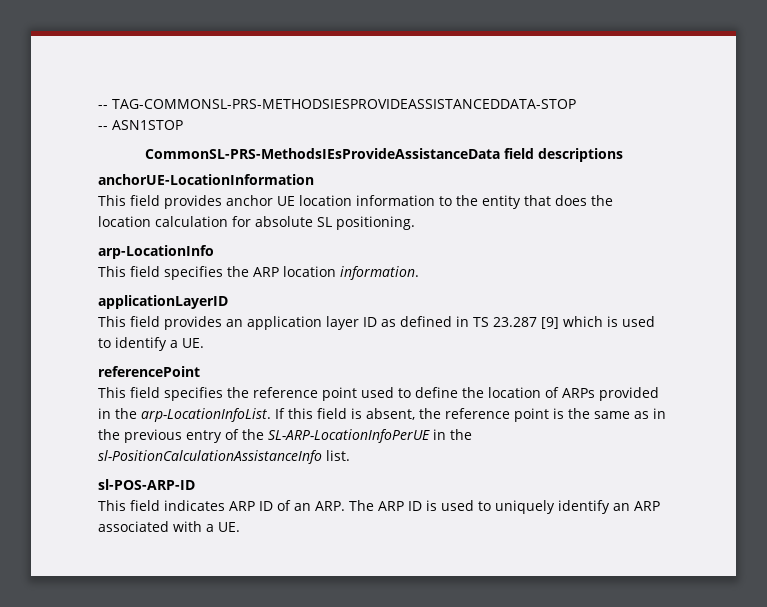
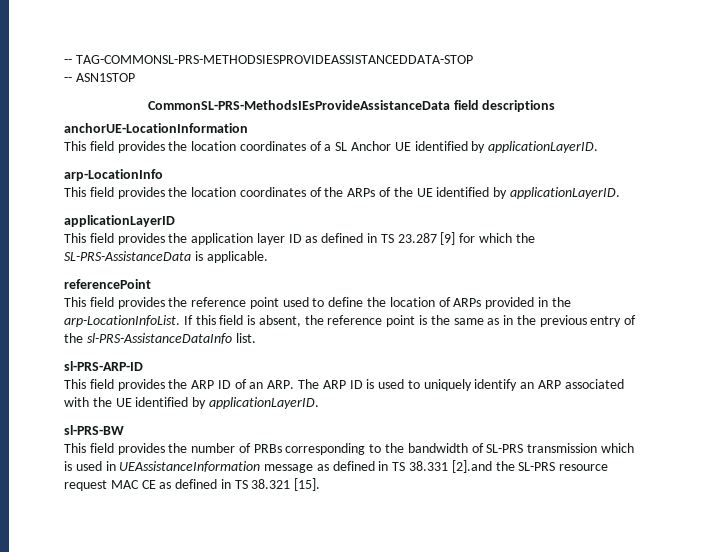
[226,195,613,209] [98,216,415,230] [98,245,214,259] [98,266,419,280] anchor UE location information to the entity that does the location calculation for absolute SL positioning. // arp-LocationInfo // This field specifies the ARP location information. -> [168,141,599,153] [64,169,163,181] [64,187,620,199] the location coordinates of a SL Anchor UE identified by applicationLayerID. // arp-LocationInfo // This field provides the location coordinates of the ARPs of the UE identified by applicationLayerID.
[226,319,243,327] an -> [168,233,188,243] the
[563,316,655,327] [98,337,204,351] which is used to identify a UE. -> [459,233,535,243] [64,251,268,263] for which the SL-PRS-AssistanceData is applicable.
[164,387,223,401] specifies -> [117,297,165,309] provides
[268,429,472,443] [98,450,322,464] SL-ARP-LocationInfoPerUE in the sl-PositionCalculationAssistanceInfo -> [86,333,232,344] sl-PRS-AssistanceDataInfo
[98,479,195,490] [98,500,225,511] sl-POS-ARP-ID // This field indicates -> [64,361,143,371] [64,379,188,391] sl-PRS-ARP-ID // This field provides the
[206,522,240,532] a UE. -> [92,397,319,409] [64,425,124,435] [64,443,634,455] [64,460,609,473] [64,478,321,491] the UE identified by applicationLayerID. // sl-PRS-BW // This field provides the number of PRBs corresponding to the bandwidth of SL-PRS transmission which is used in UEAssistanceInformation message as defined in TS 38.331 [2].and the SL-PRS resource request MAC CE as defined in TS 38.321 [15].

